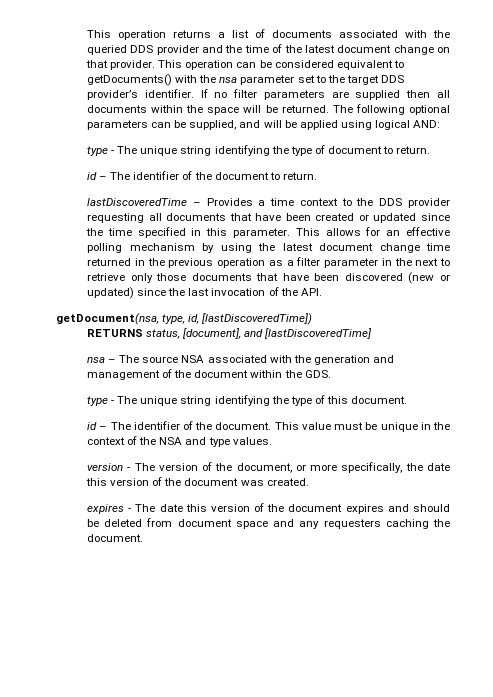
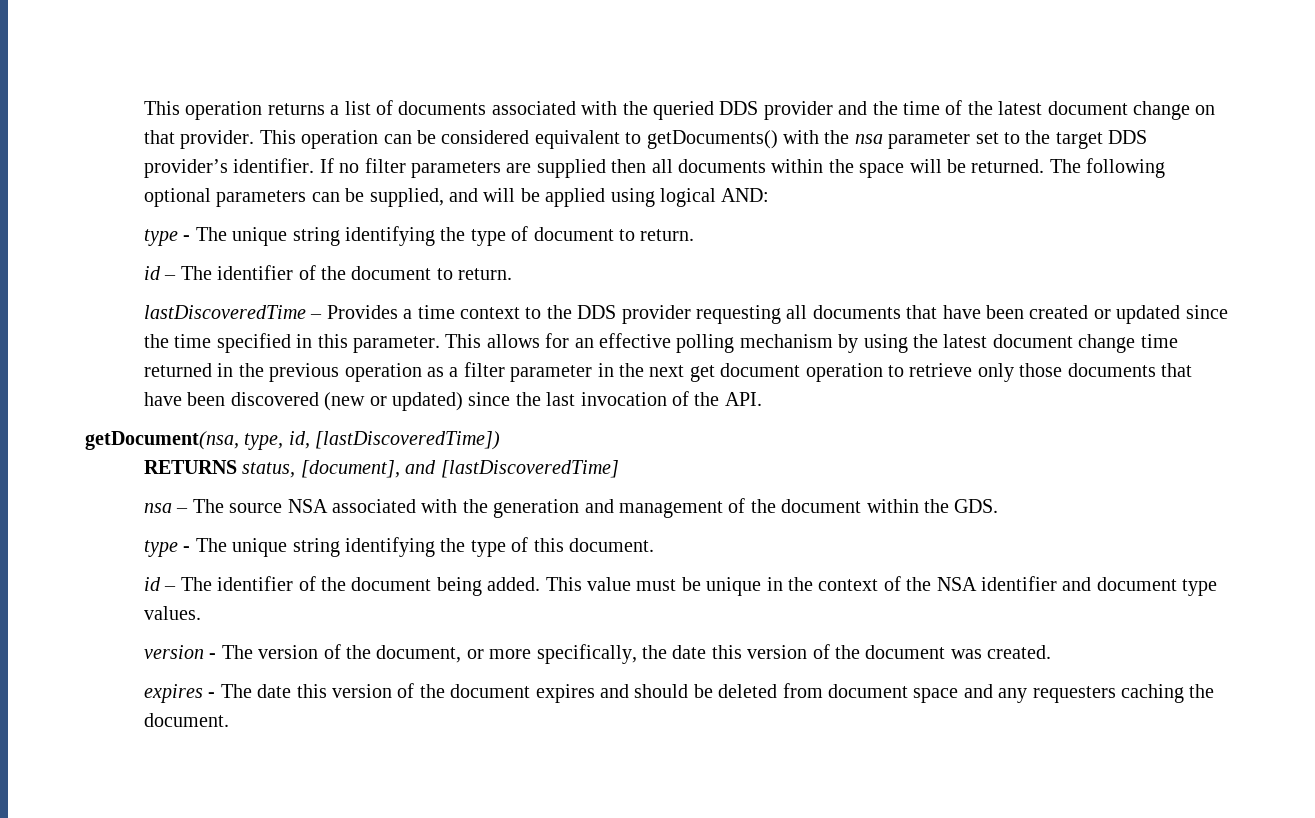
(439, 262) none -> [689,363,883,382] get document operation
[215,422,272,430] document. -> [351,577,541,596] document being added.
[185,437,207,445] and -> [980,576,1177,591] identifier and document

